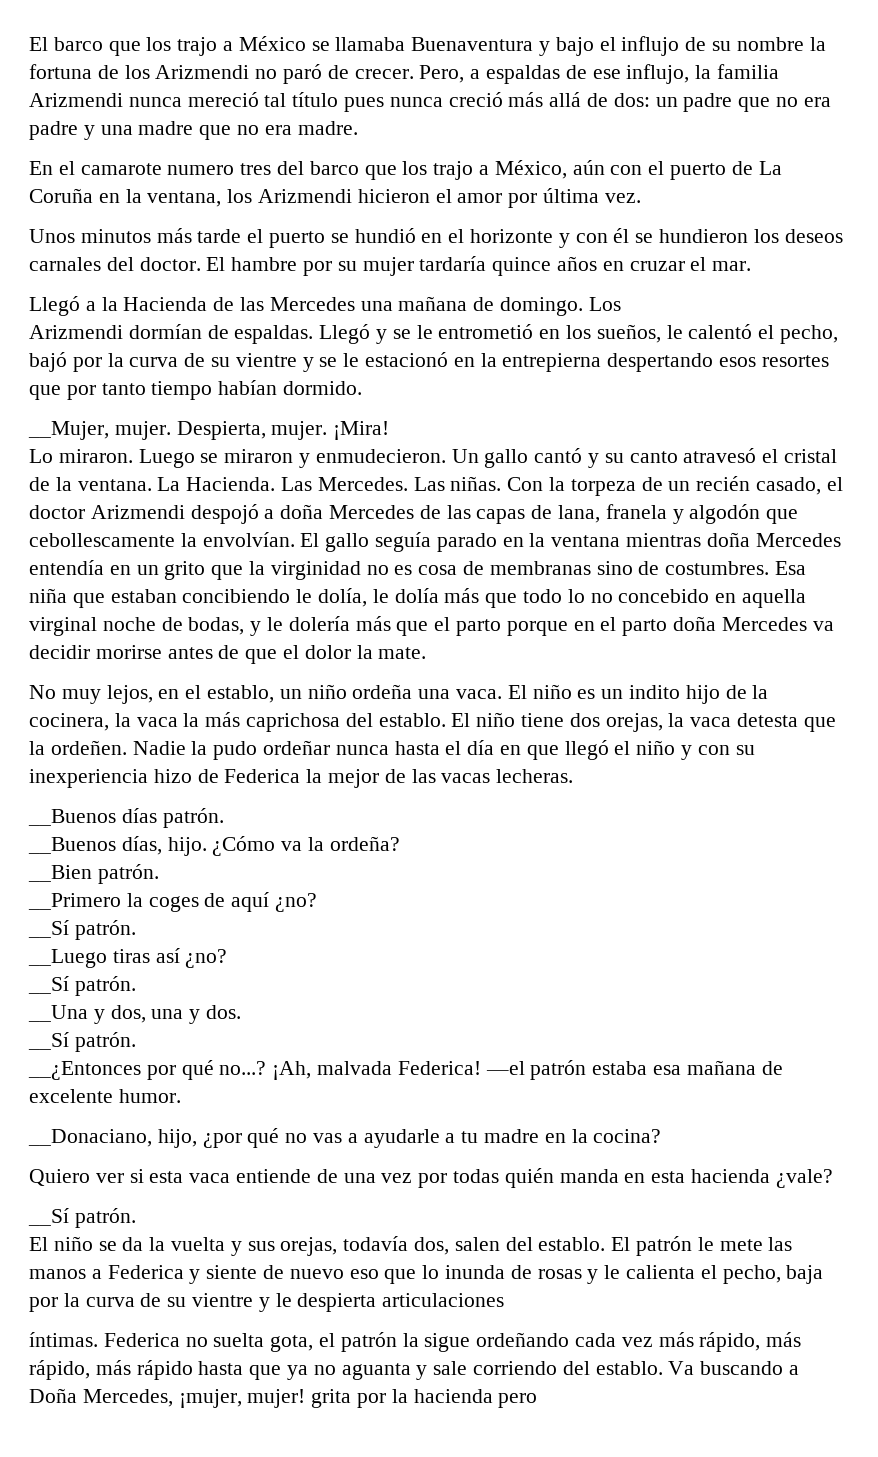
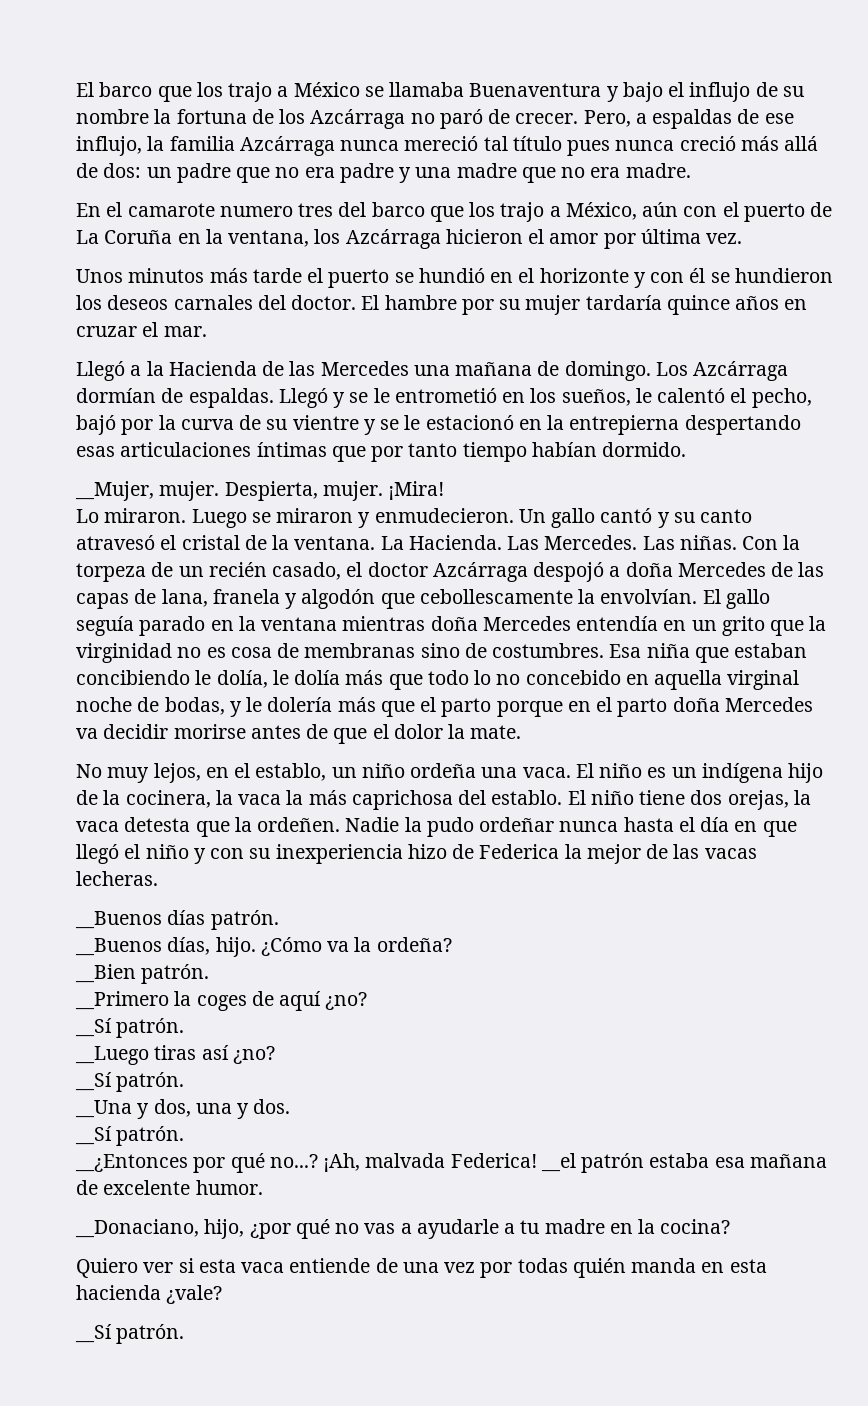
[155,65,250,79] Arizmendi -> [310,109,406,129] Azcárraga
[29,93,123,107] Arizmendi -> [239,136,335,156] Azcárraga
[258,189,353,203] Arizmendi -> [345,229,441,249] Azcárraga
[29,325,123,339] // Arizmendi -> [693,361,789,381] Azcárraga
[719,355,829,367] esos resortes -> [76,442,327,457] esas articulaciones íntimas
[90,505,185,519] Arizmendi -> [432,562,528,582] Azcárraga
[629,685,681,699] indito -> [701,763,783,783] indígena
[485,1061,525,1075] —el -> [540,1153,576,1172] __el
[29,1236,793,1256] [29,1265,824,1284] [29,1293,505,1312] [29,1332,802,1352] [29,1360,800,1380] [29,1388,538,1408] // El niño se da la vuelta y sus orejas, todavía dos, salen del establo. El patrón le mete las manos a Federica y siente de nuevo eso que lo inunda de rosas y le calienta el pecho, baja por la curva de su vientre y le despierta articulaciones // íntimas. Federica no suelta gota, el patrón la sigue ordeñando cada vez más rápido, más rápido, más rápido hasta que ya no aguanta y sale corriendo del establo. Va buscando a Doña Mercedes, ¡mujer, mujer! grita por la hacienda pero -> (185, 1334) none

